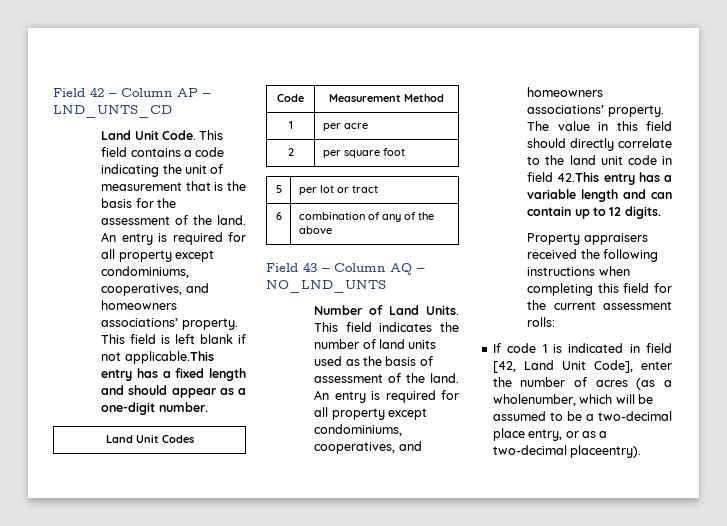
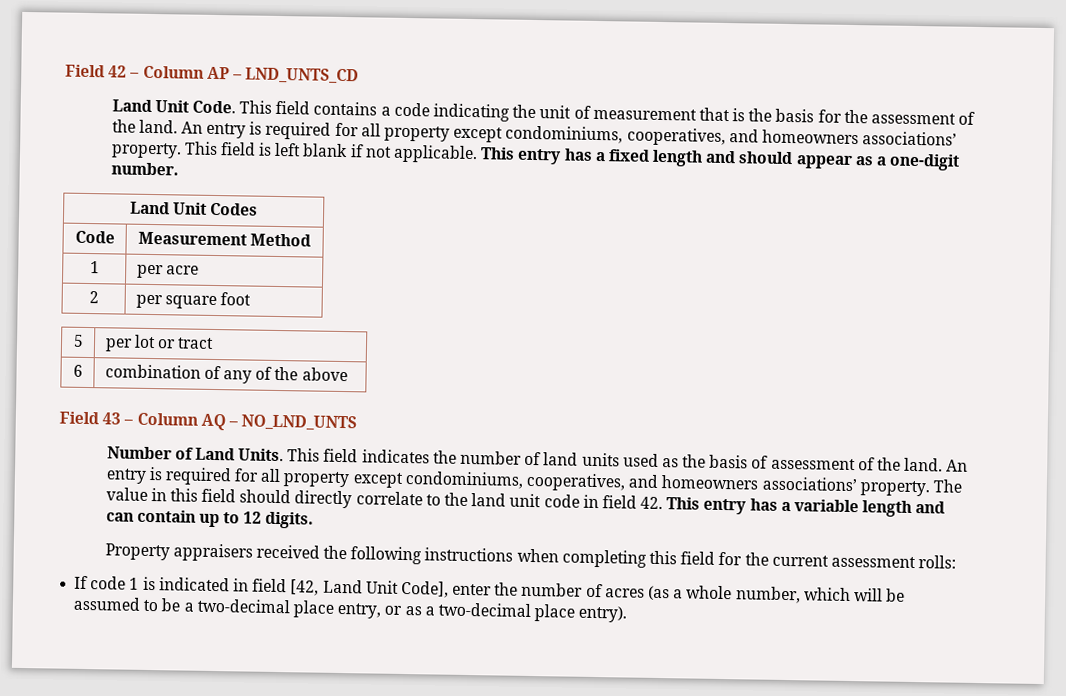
[124,351,214,364] applicable.This -> [392,144,516,164] applicable. This
[557,172,600,182] 42.This -> [640,496,701,510] 42. This
[492,394,576,406] wholenumber, -> [686,585,801,604] whole number,
[570,445,642,458] placeentry). -> [534,604,628,623] place entry).

